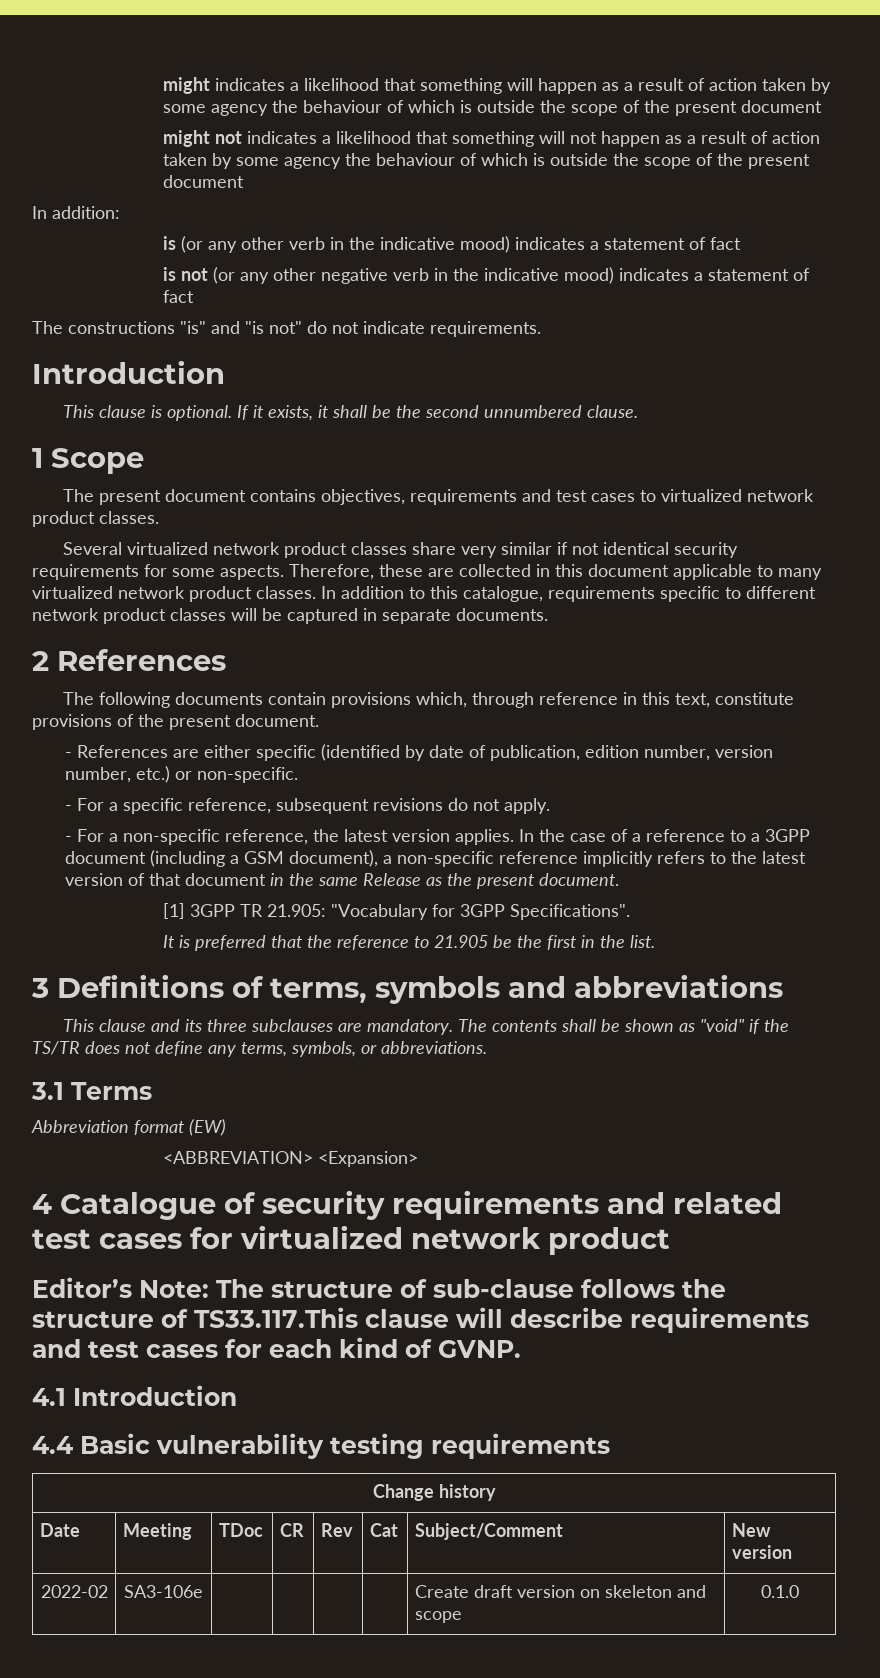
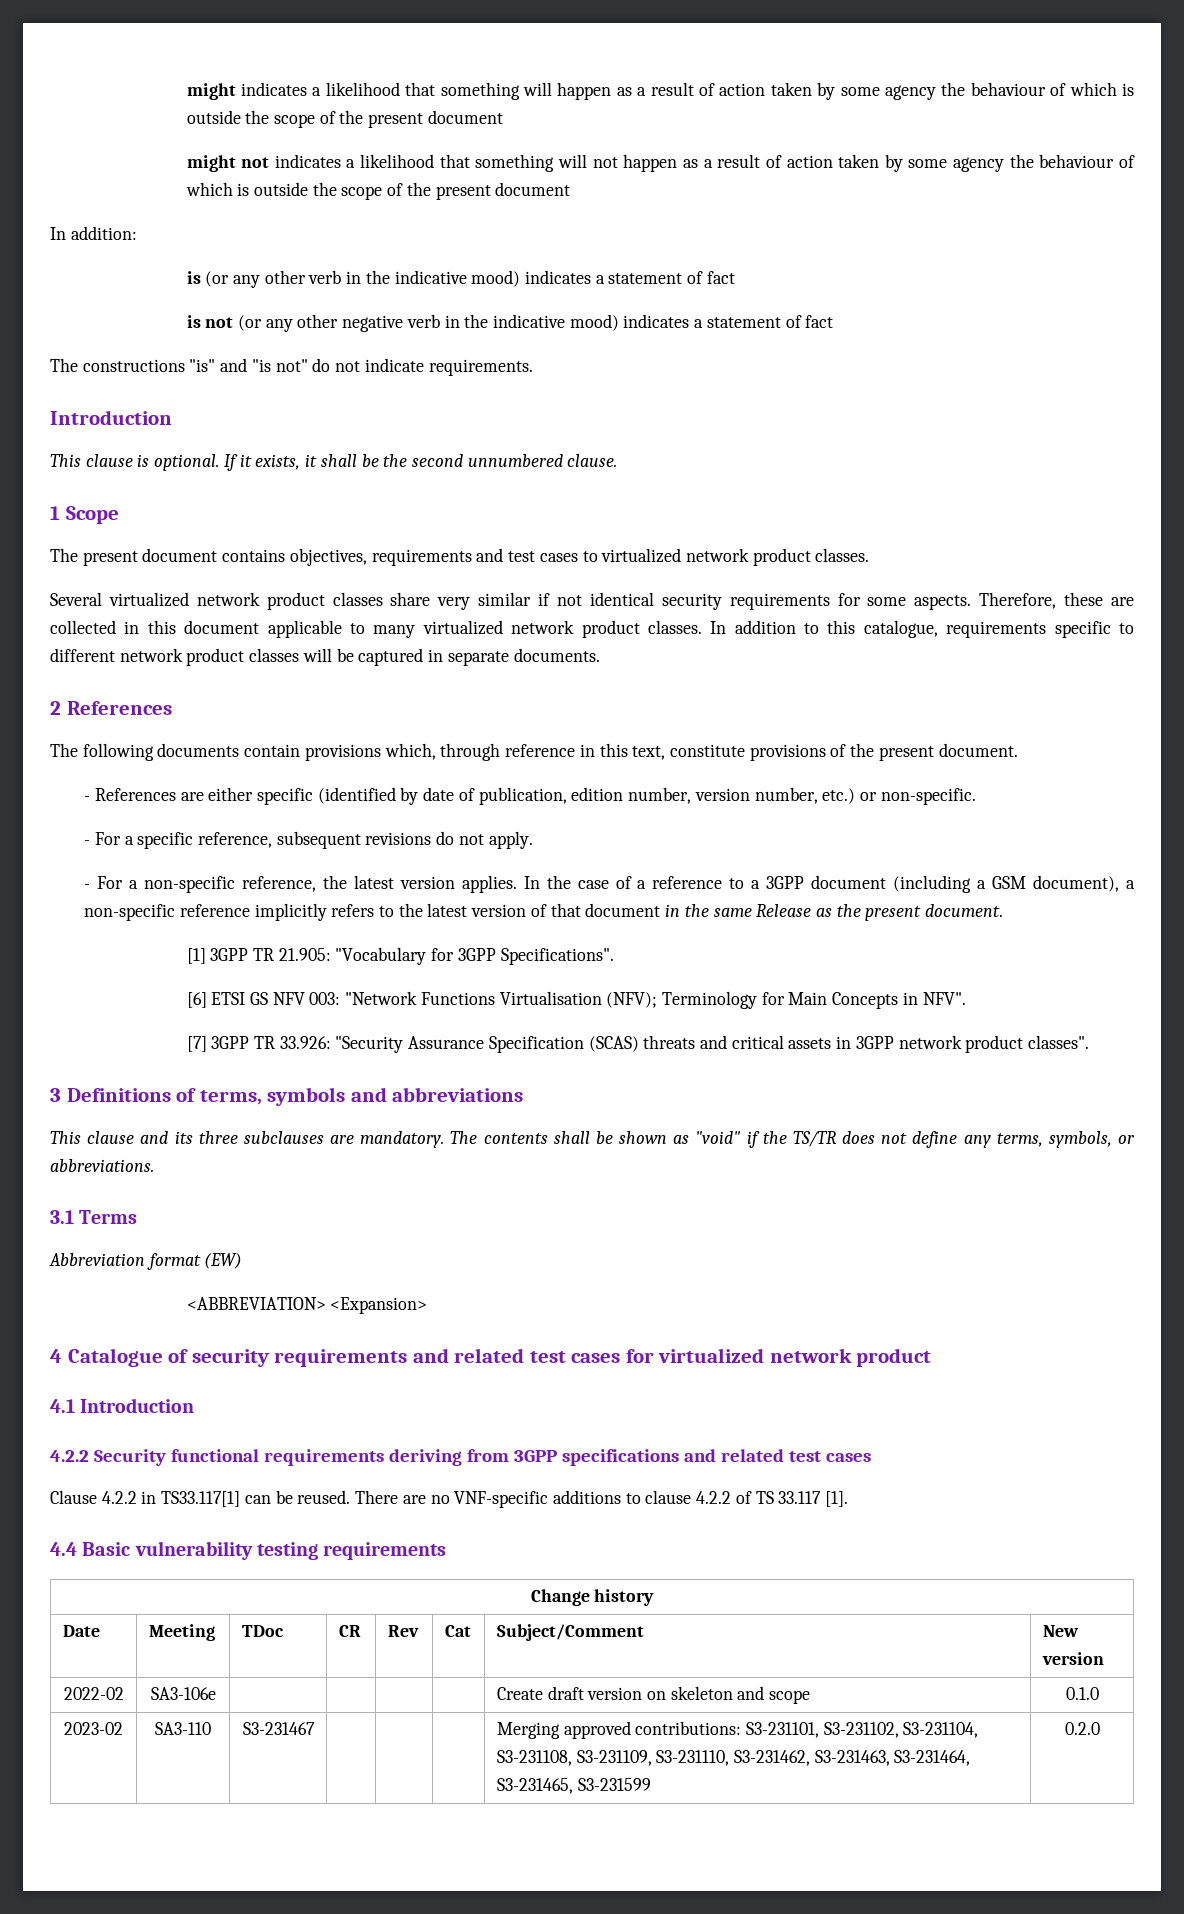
[162,935,655,951] It is preferred that the reference to 21.905 be the first in the list. -> [186,991,966,1009] [186,1035,1090,1053] [6] ETSI GS NFV 003: "Network Functions Virtualisation (NFV); Terminology for Main Concepts in NFV". // [7] 3GPP TR 33.926: "Security Assurance Specification (SCAS) threats and critical assets in 3GPP network product classes".
[32,1277,726,1298] [32,1307,809,1333] [32,1337,521,1358] [32,1385,237,1406] Editor’s Note: The structure of sub-clause follows the structure of TS33.117.This clause will describe requirements and test cases for each kind of GVNP. // 4.1 Introduction -> [50,1398,195,1413] [50,1449,871,1466] [50,1490,849,1508] 4.1 Introduction // 4.2.2 Security functional requirements deriving from 3GPP specifications and related test cases // Clause 4.2.2 in TS33.117[1] can be reused. There are no VNF-specific additions to clause 4.2.2 of TS 33.117 [1].
(799, 1591) none -> [64,1722,123,1735] [155,1722,211,1735] [242,1722,315,1735] [496,1721,979,1739] [496,1750,971,1766] [496,1778,651,1794] [1064,1722,1100,1735] // 2023-02 | SA3-110 | S3-231467 | | | | Merging approved contributions: S3-231101, S3-231102, S3-231104, S3-231108, S3-231109, S3-231110, S3-231462, S3-231463, S3-231464, S3-231465, S3-231599 | 0.2.0

